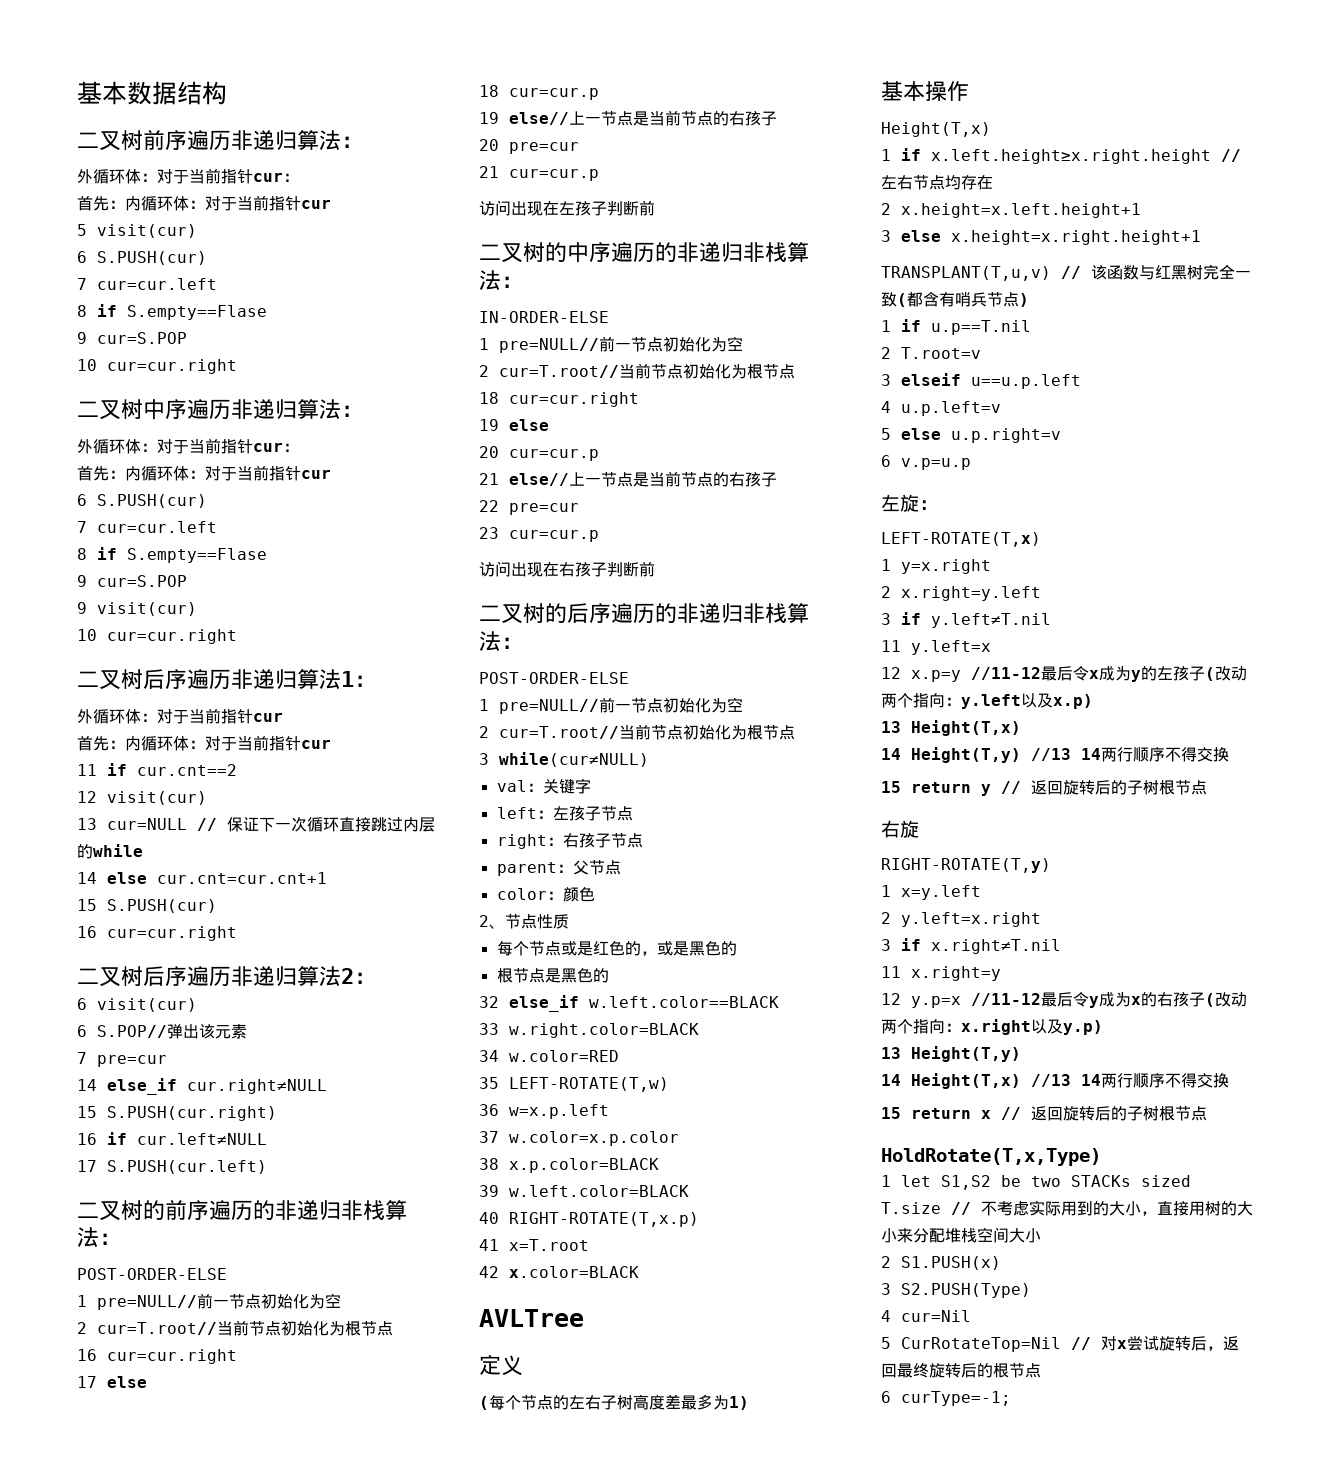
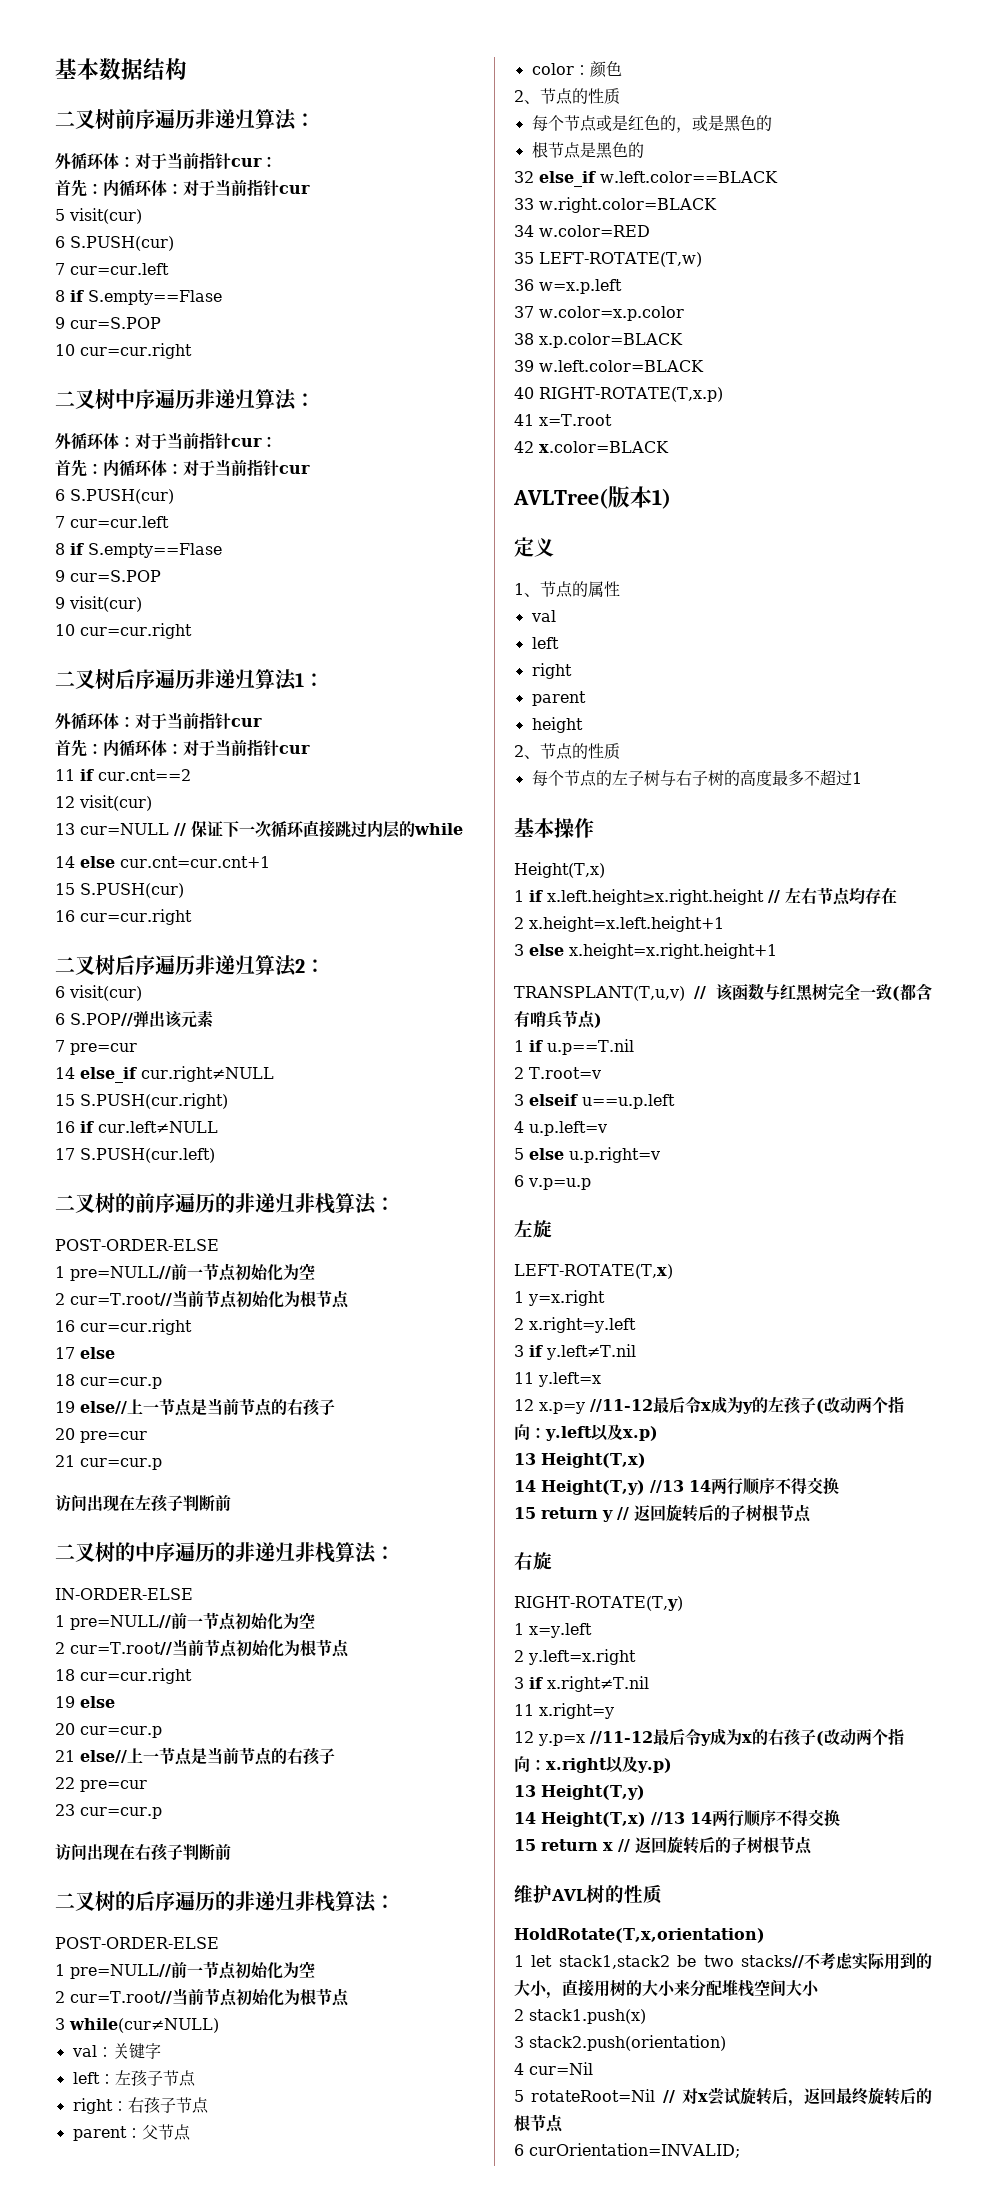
(537, 921) none -> [572,88,588,104] 的
[479,1309,584,1327] [479,1355,523,1376] [479,1394,749,1410] AVLTree // 定义 // (每个节点的左右子树高度差最多为1) -> [513,486,671,509] [514,537,554,557] [514,581,620,598] [530,610,556,622] [531,637,559,649] [531,663,572,679] [531,691,586,706] [531,717,583,733] [514,743,620,760] [531,769,862,787] AVLTree(版本1) // 定义 // 1、节点的属性 // val // left // right // parent // height // 2、节点的性质 // 每个节点的左子树与右子树的高度最多不超过1
[919,500,938,510] ： -> (552, 1229) none
[881,1148,1101,1166] HoldRotate(T,x,Type) -> [514,1884,662,1904] [514,1928,765,1943] 维护AVL树的性质 // HoldRotate(T,x,orientation)
[941,1175,991,1190] S1,S2 -> [558,1955,670,1969] stack1,stack2
[1071,1175,1191,1187] [881,1202,971,1215] STACKs sized T.size // -> [741,1955,804,1968] stacks//
[901,1256,1001,1270] [881,1283,1031,1298] S1.PUSH(x) // 3 S2.PUSH(Type) -> [529,2009,646,2024] [514,2035,726,2051] stack1.push(x) // 3 stack2.push(orientation)
[901,1337,1061,1352] CurRotateTop=Nil -> [531,2089,656,2102] rotateRoot=Nil
[901,1391,1011,1406] curType=-1; -> [529,2143,740,2158] curOrientation=INVALID;

